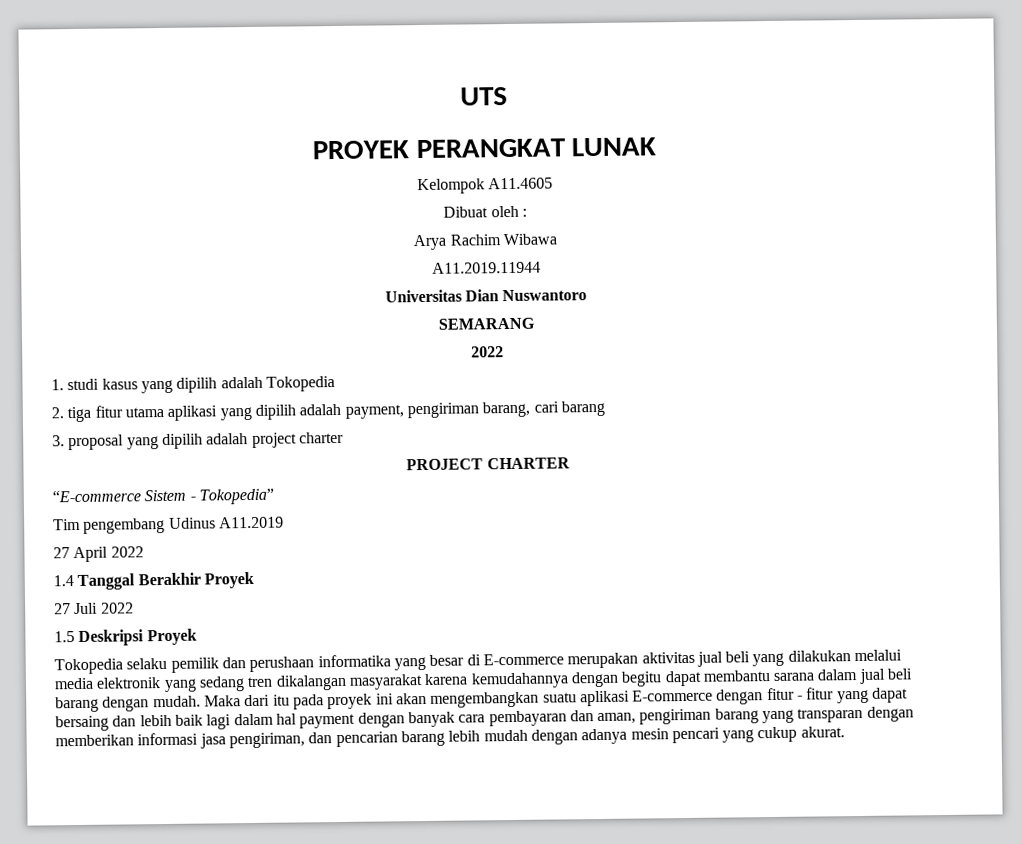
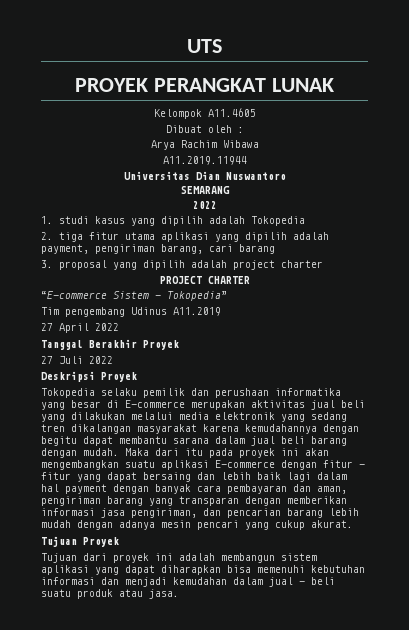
[53,575,74,587] 1.4 -> (119, 327) none
[54,631,75,643] 1.5 -> (113, 360) none
(845, 732) none -> [41,536,119,547] [41,553,317,563] [41,565,365,575] [41,577,335,587] [41,589,179,599] // Tujuan Proyek // Tujuan dari proyek ini adalah membangun sistem aplikasi yang dapat diharapkan bisa memenuhi kebutuhan informasi dan menjadi kemudahan dalam jual - beli suatu produk atau jasa.

